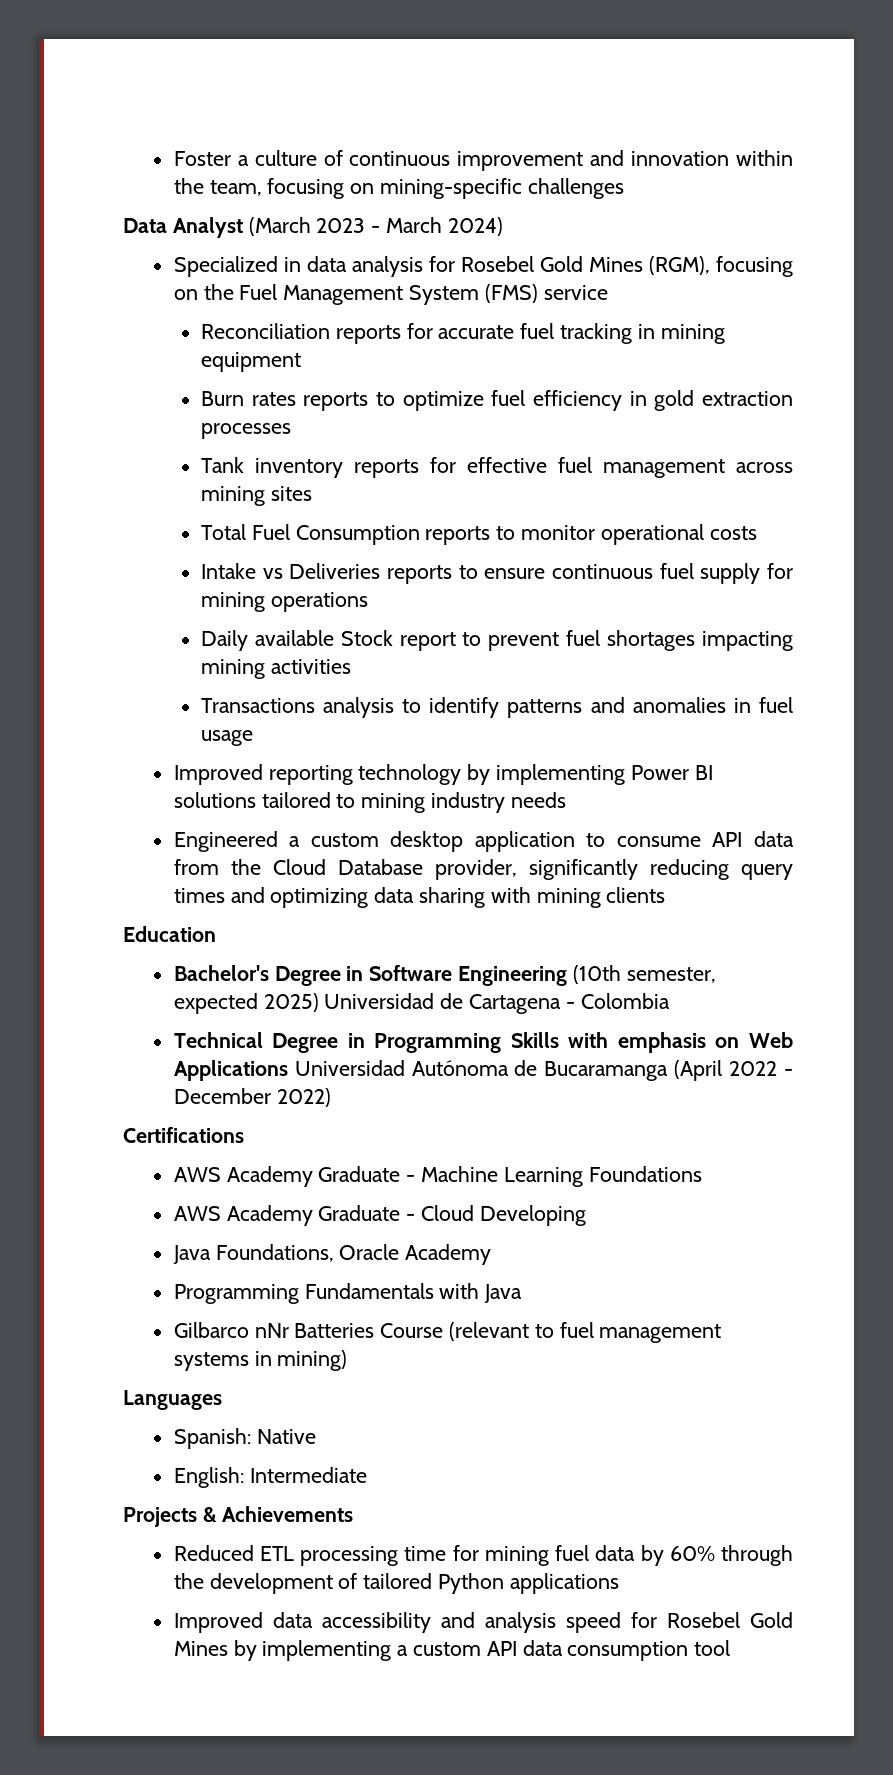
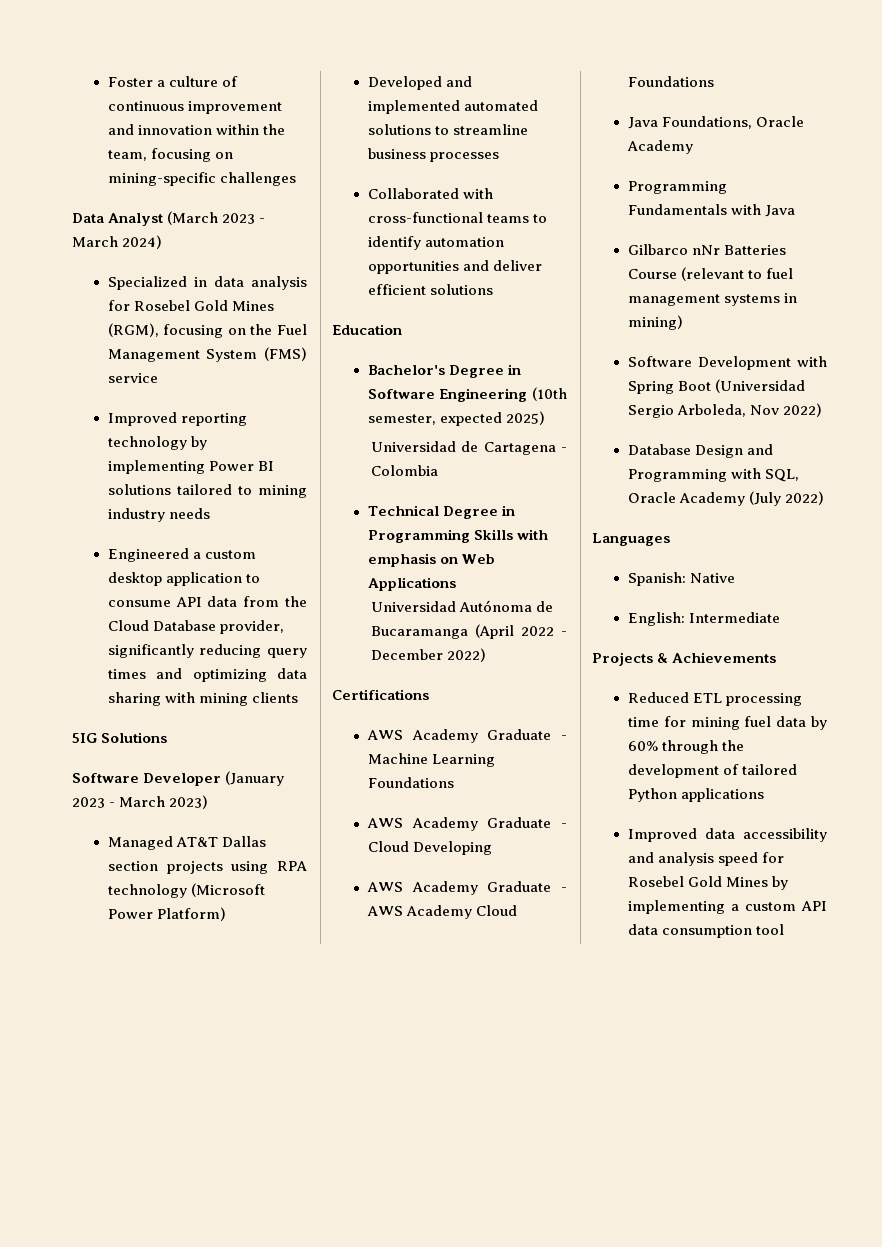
[200,323,725,344] [200,352,301,372] [200,390,794,411] [200,423,291,439] [200,457,793,478] [200,486,312,506] [200,524,757,545] [200,563,794,584] [200,592,368,612] [200,630,793,651] [200,659,351,679] [200,697,793,718] [200,730,253,746] // Reconciliation reports for accurate fuel tracking in mining equipment // Burn rates reports to optimize fuel efficiency in gold extraction processes // Tank inventory reports for effective fuel management across mining sites // Total Fuel Consumption reports to monitor operational costs // Intake vs Deliveries reports to ensure continuous fuel supply for mining operations // Daily available Stock report to prevent fuel shortages impacting mining activities // Transactions analysis to identify patterns and anomalies in fuel usage -> (158, 378) none
(666, 895) none -> [72,732,168,743] [72,771,285,786] [72,795,209,809] [107,836,267,850] [107,861,308,874] [107,883,265,898] [107,907,226,921] [367,76,472,90] [367,100,538,114] [367,124,529,135] [367,148,499,162] [367,188,493,199] [367,212,548,223] [367,236,504,250] [367,260,543,274] [367,284,493,295] // 5IG Solutions // Software Developer (January 2023 - March 2023) // Managed AT&T Dallas section projects using RPA technology (Microsoft Power Platform) // Developed and implemented automated solutions to streamline business processes // Collaborated with cross-functional teams to identify automation opportunities and deliver efficient solutions
(319, 1002) none -> (546, 418) //
(288, 1070) none -> (456, 584) //
(586, 1215) none -> [366,881,567,895] [366,905,518,919] [627,76,714,87] // AWS Academy Graduate - AWS Academy Cloud Foundations
(348, 1360) none -> [627,356,827,370] [627,379,806,394] [627,403,823,418] [627,444,774,458] [627,468,800,482] [627,491,825,506] // Software Development with Spring Boot (Universidad Sergio Arboleda, Nov 2022) // Database Design and Programming with SQL, Oracle Academy (July 2022)

